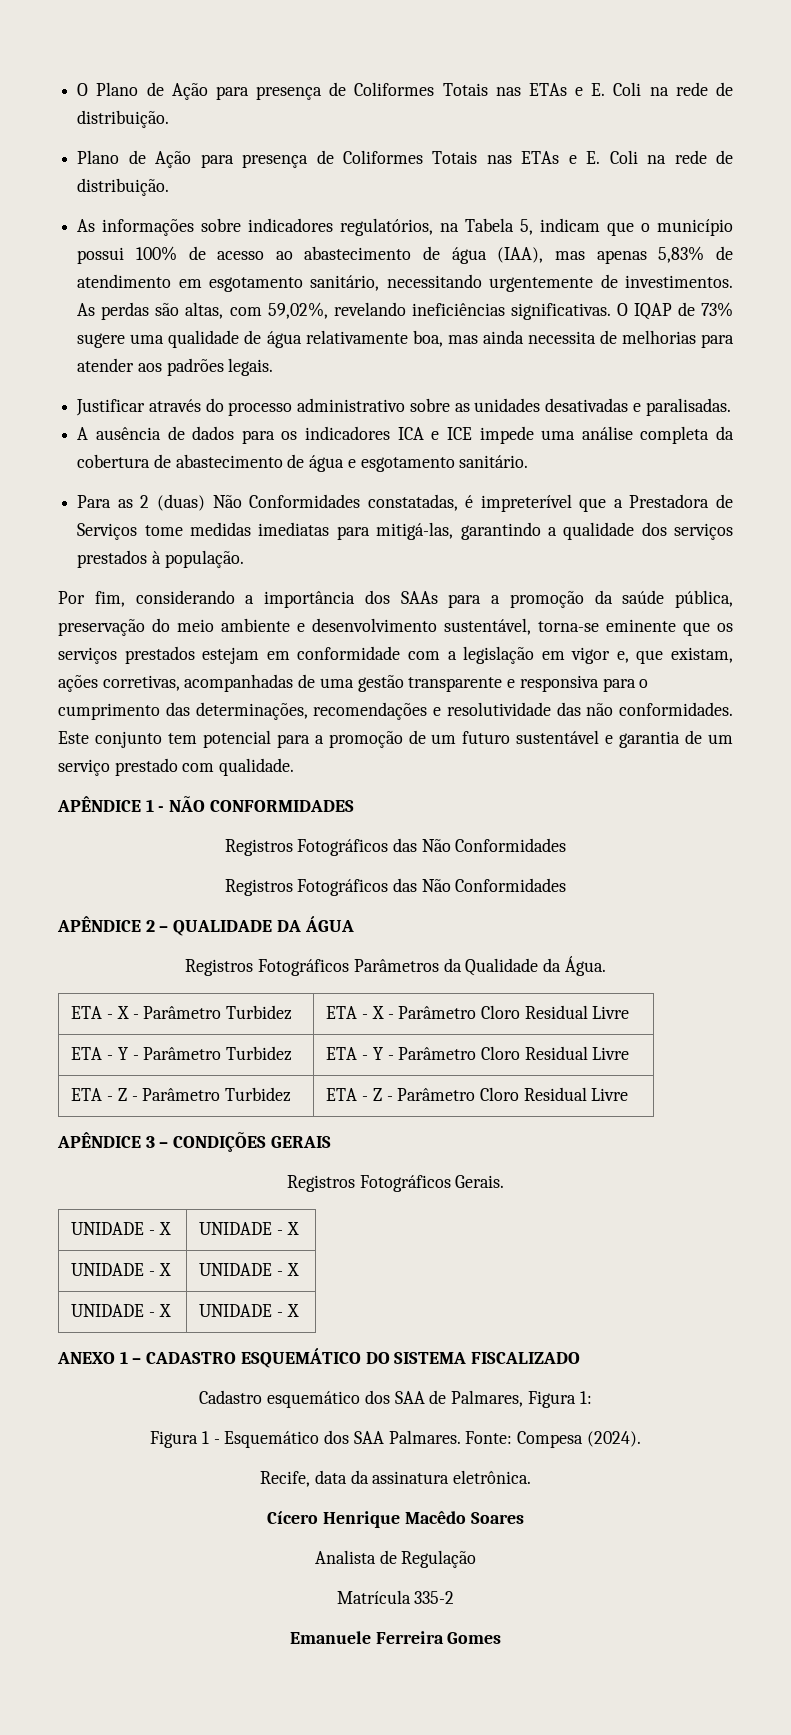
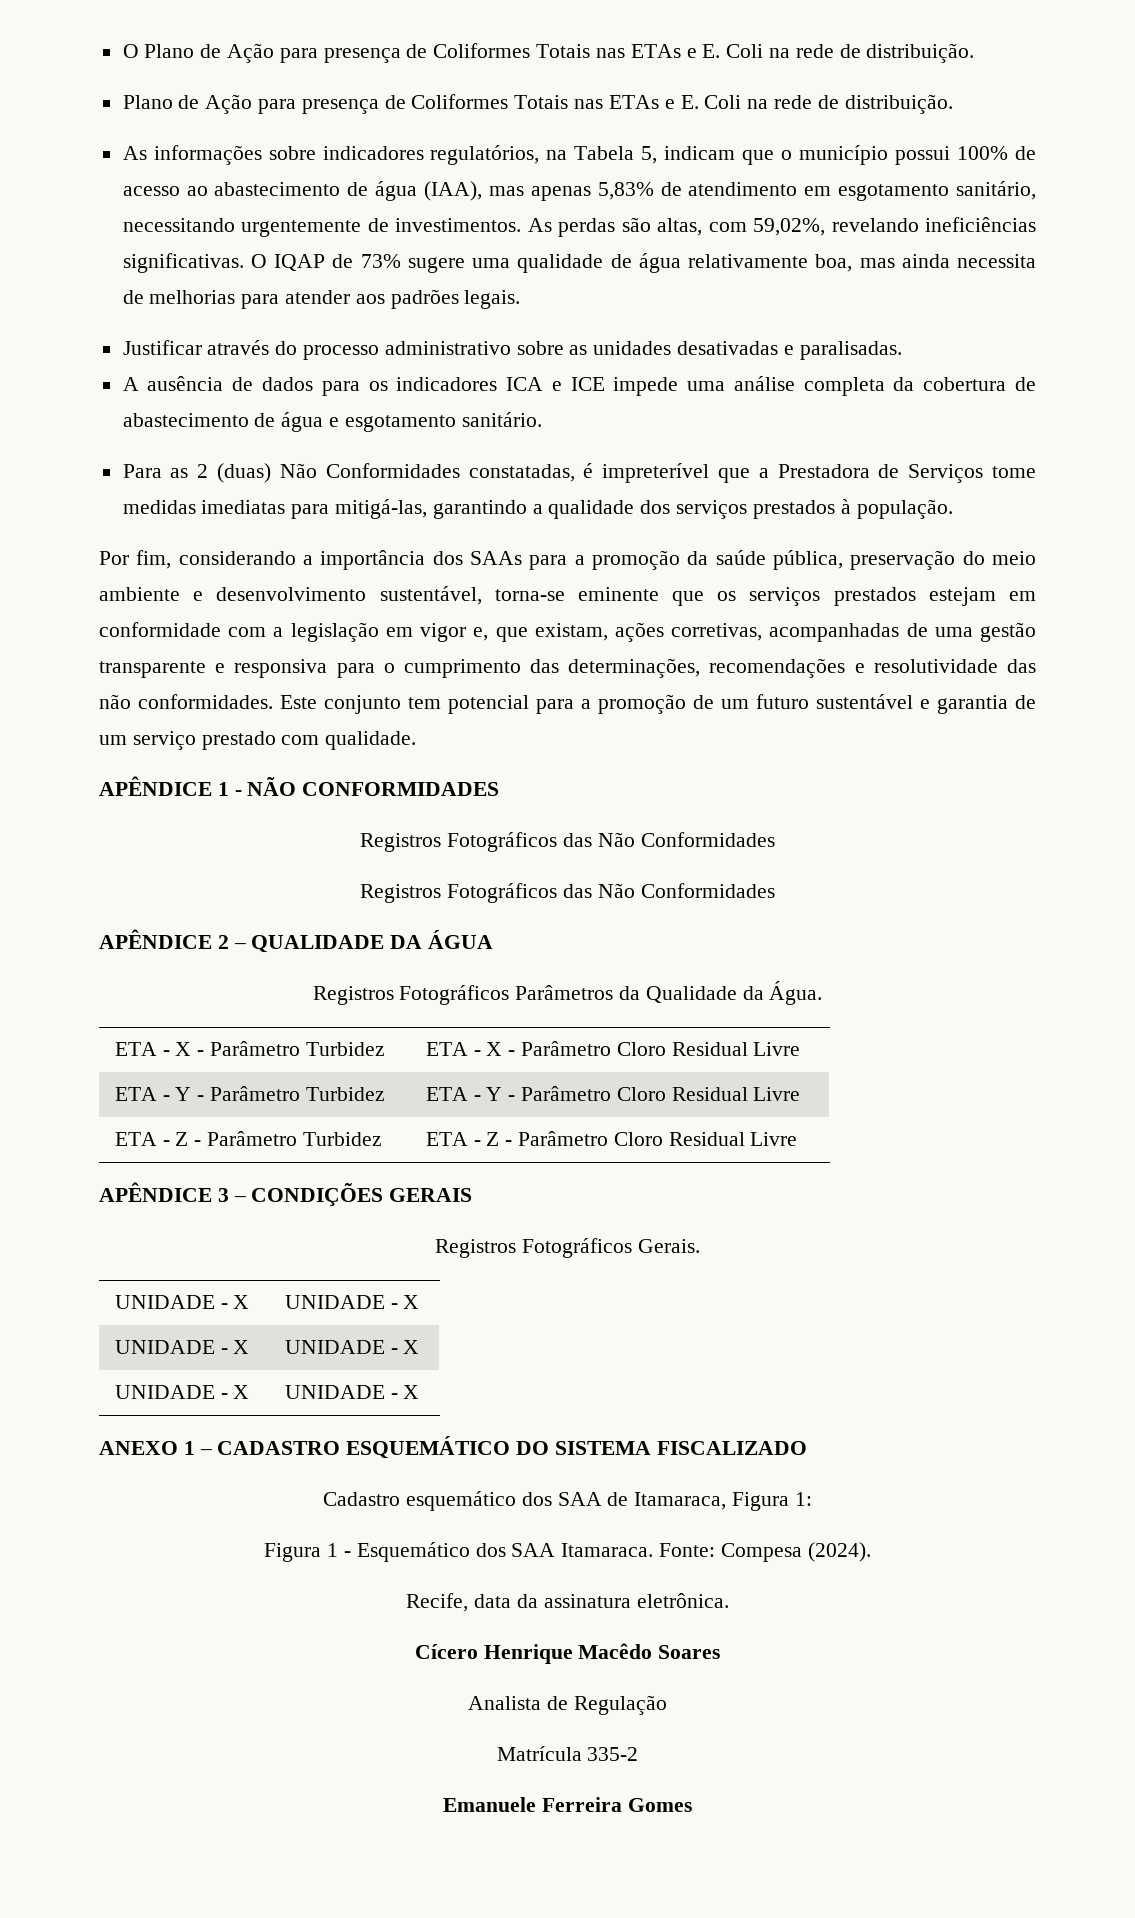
[451,1390,524,1407] Palmares, -> [634,1492,727,1510] Itamaraca,
[388,1430,461,1444] Palmares. -> [561,1543,654,1557] Itamaraca.

